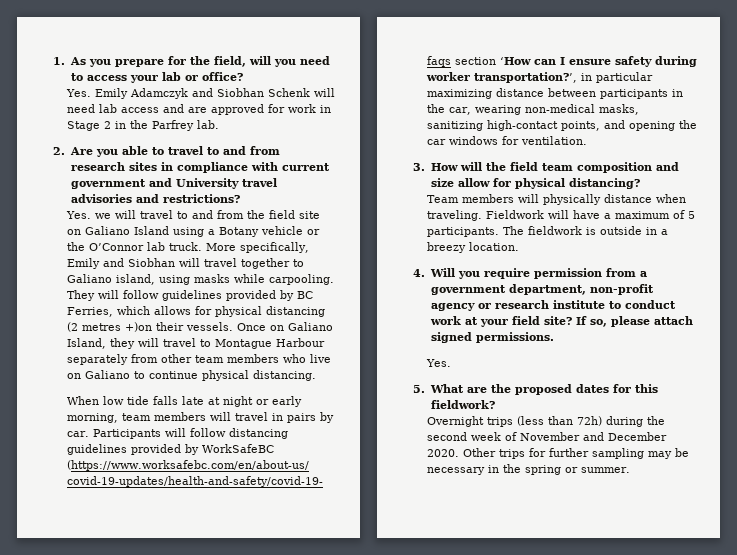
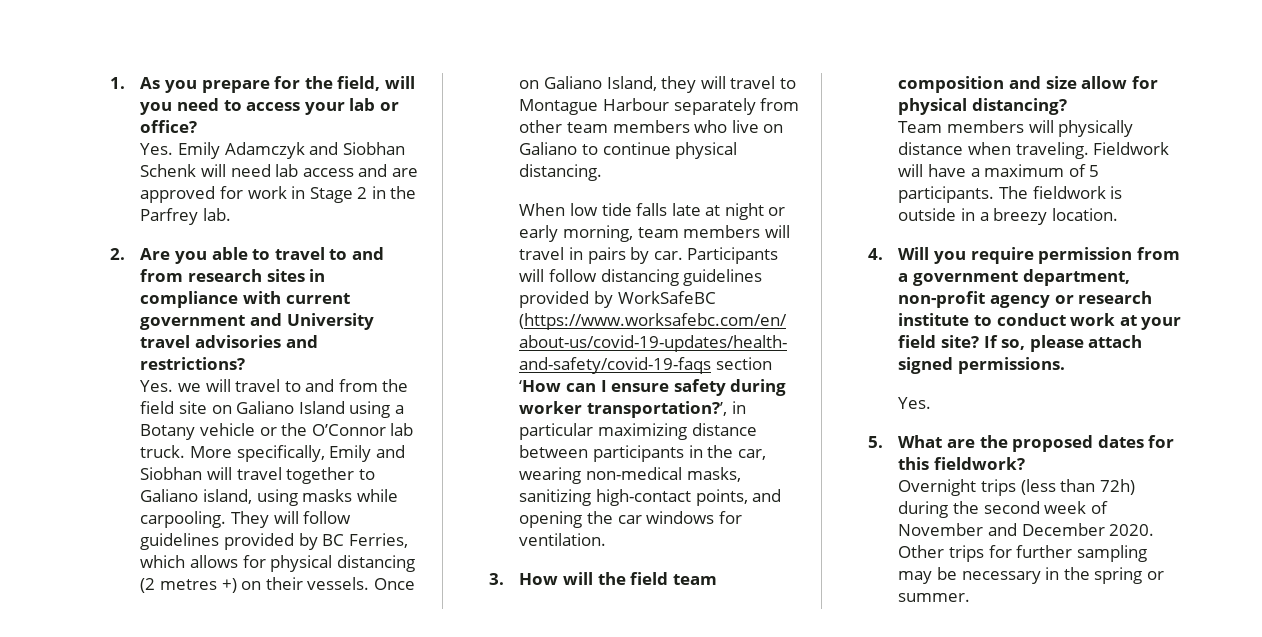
[124,322,152,332] +)on -> [221,578,262,593] +) on

